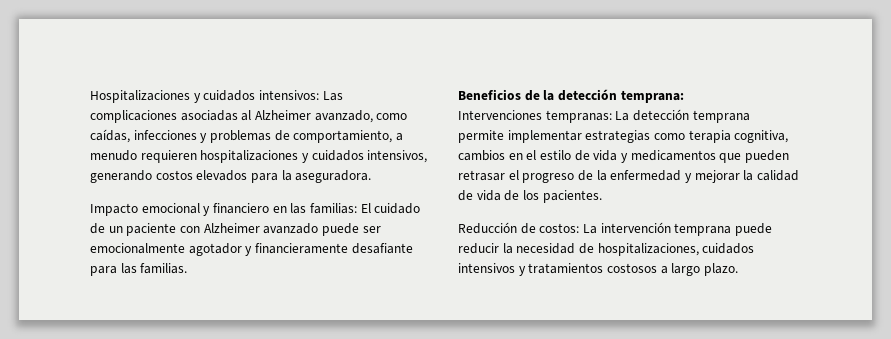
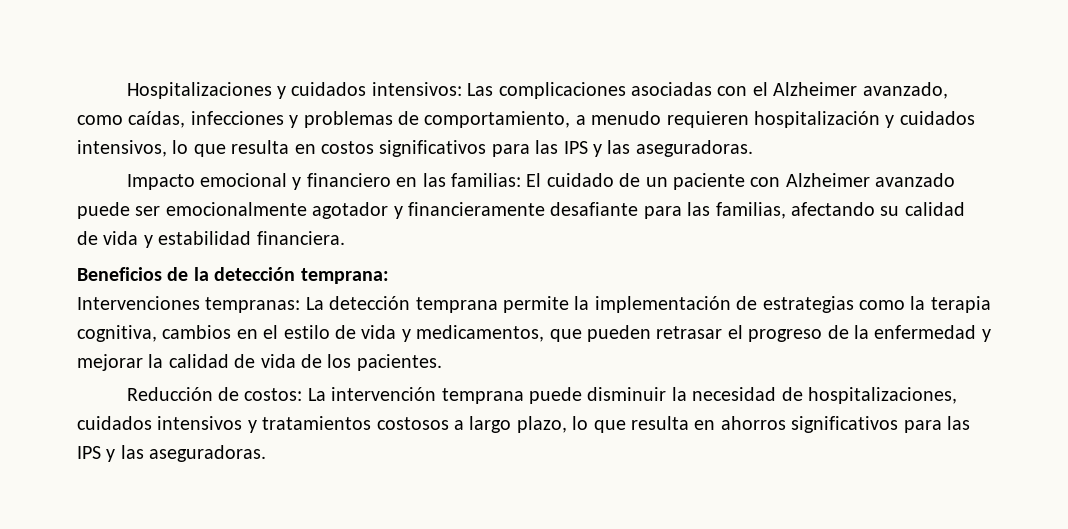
[241,110,252,121] al -> [717,82,768,96] con el
[200,150,299,163] hospitalizaciones -> [753,111,880,128] hospitalización
[90,170,372,183] generando costos elevados para la aseguradora. -> [172,140,753,157] lo que resulta en costos significativos para las IPS y las aseguradoras.
[140,263,188,274] familias. -> [715,202,965,219] [77,231,345,248] familias, afectando su calidad de vida y estabilidad financiera.
[507,130,582,143] implementar -> [574,296,758,313] la implementación de
(685, 136) none -> [910,296,926,310] la
[630,150,716,161] medicamentos -> [416,325,545,342] medicamentos,
[458,243,499,254] reducir -> [587,387,667,401] disminuir
[703,263,738,276] plazo. -> [516,416,970,433] [77,445,267,462] plazo, lo que resulta en ahorros significativos para las IPS y las aseguradoras.

